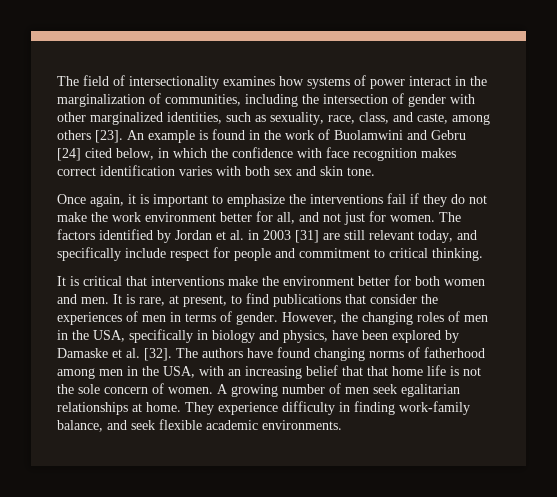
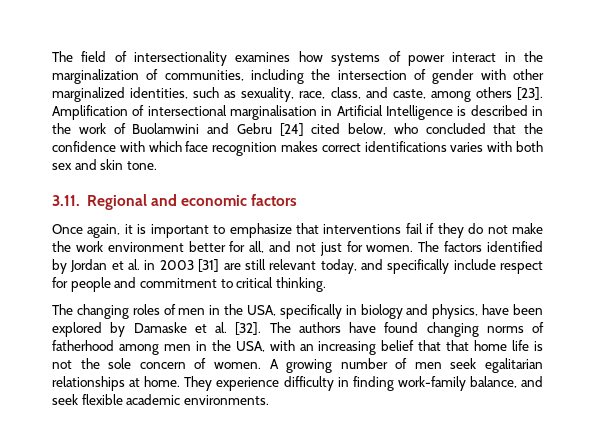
[127,129,245,143] An example is found -> [52,105,528,120] Amplification of intersectional marginalisation in Artificial Intelligence is described
[158,148,207,158] in which -> [393,123,517,134] who concluded that
(322, 153) none -> [148,141,182,152] which
[100,165,175,176] identification -> [364,141,447,152] identifications
(375, 171) none -> [52,194,298,210] // 3.11. Regional and economic factors
[289,194,306,204] the -> [296,223,320,234] that
[57,275,485,286] [57,293,438,307] [57,311,358,325] It is critical that interventions make the environment better for both women and men. It is rare, at present, to find publications that consider the experiences of men in terms of gender. However, the -> [52,304,73,315] The

